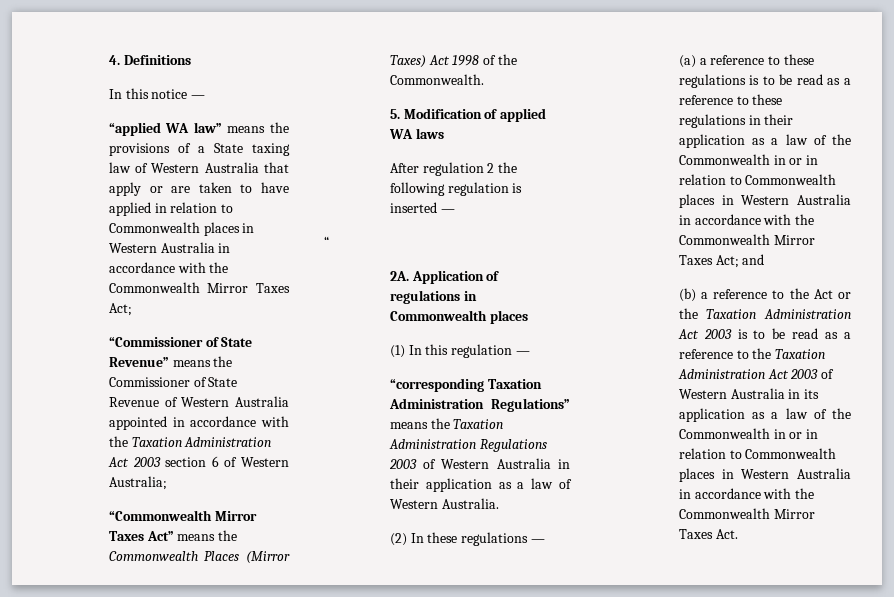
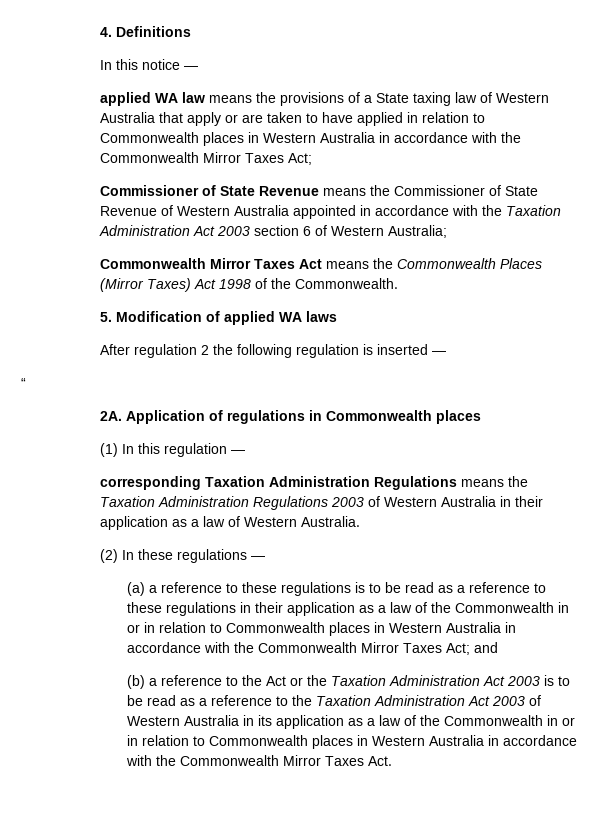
[108,122,222,136] “applied WA law” -> [100,92,206,106] applied WA law
[108,337,253,347] [108,357,169,367] “Commissioner of State Revenue” -> [100,185,320,196] Commissioner of State Revenue
[108,510,257,521] [108,531,174,541] “Commonwealth Mirror Taxes Act” -> [100,258,323,269] Commonwealth Mirror Taxes Act
[389,378,542,392] [388,398,570,412] “corresponding Taxation Administration Regulations” -> [100,476,458,490] corresponding Taxation Administration Regulations

